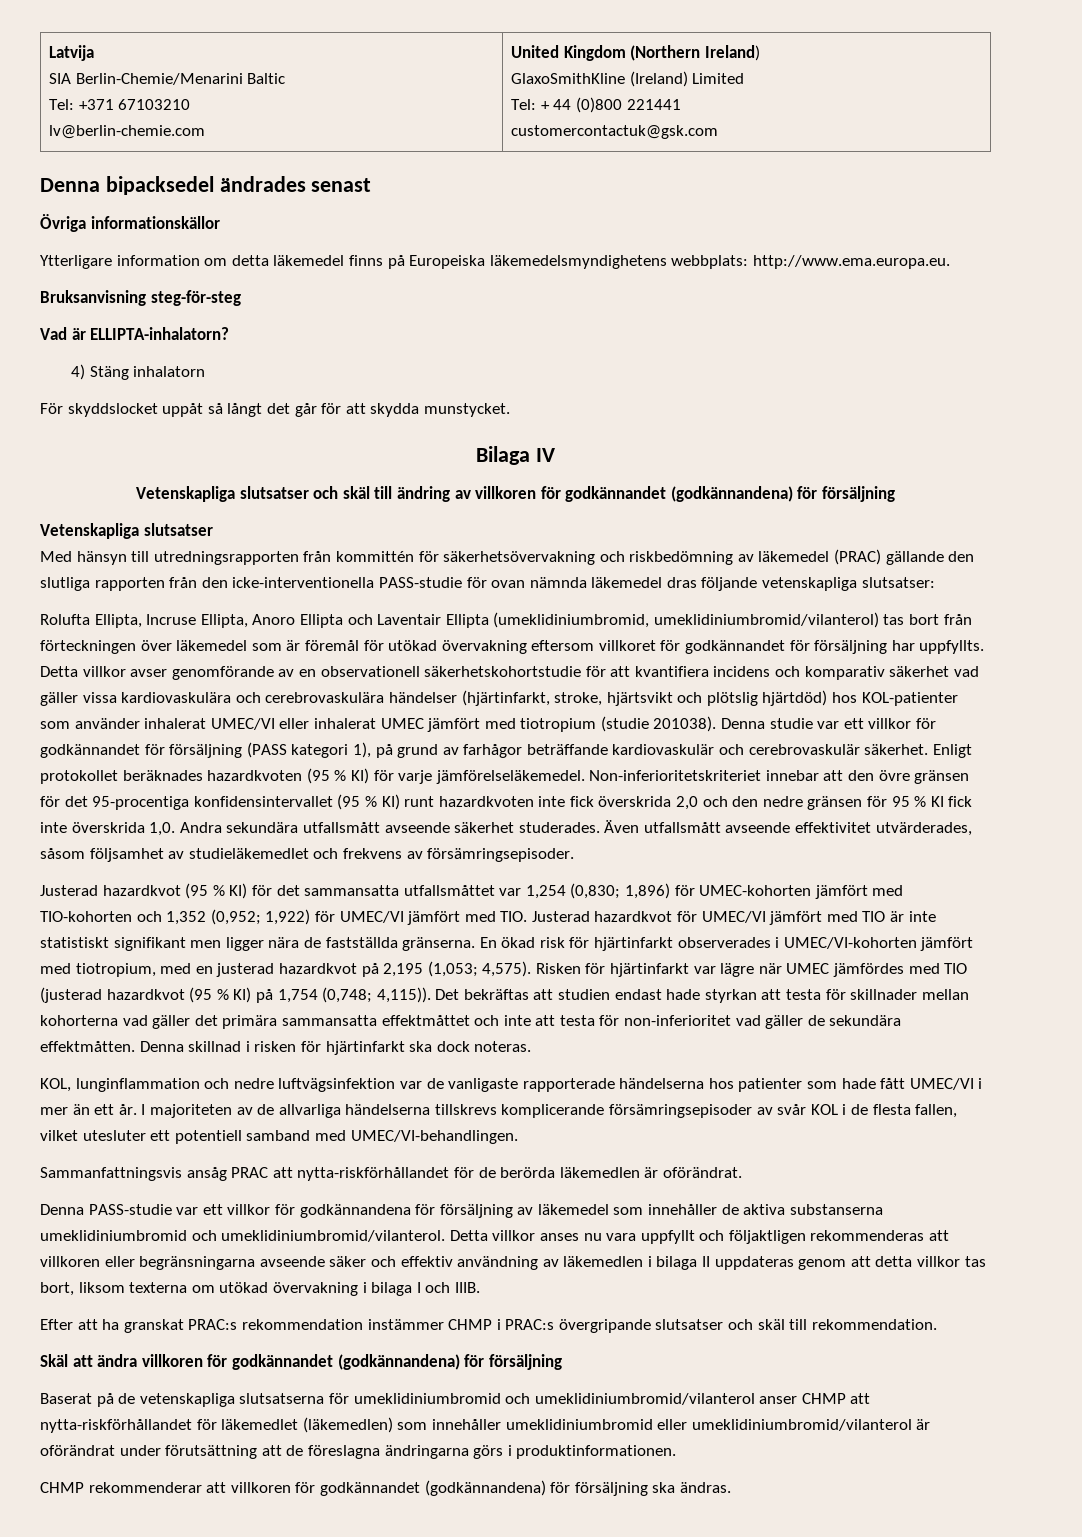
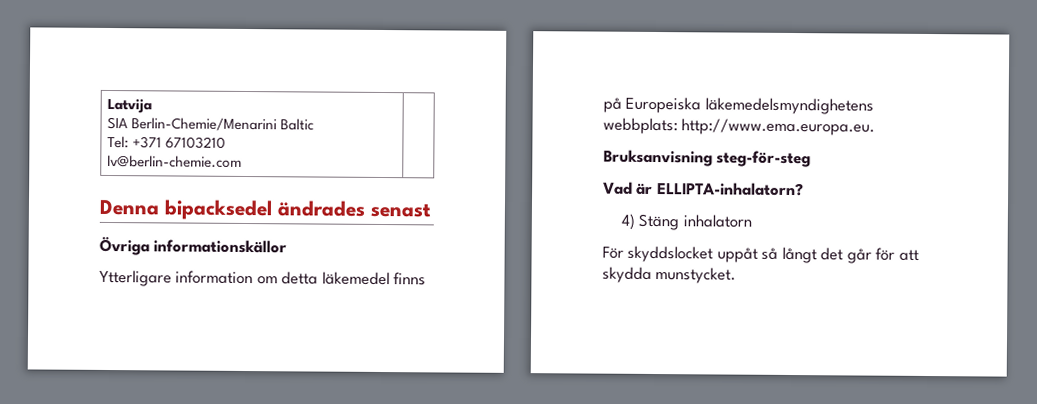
[511,45,761,61] [511,71,745,87] [511,97,681,113] [511,125,719,139] United Kingdom (Northern Ireland) // GlaxoSmithKline (Ireland) Limited // Tel: + 44 (0)800 221441 // customercontactuk@gsk.com -> (243, 161) none
[476,446,555,465] [135,486,896,502] [40,523,213,539] [40,549,975,565] [40,577,935,591] [40,612,972,628] [40,640,985,654] [40,666,979,680] [40,690,958,706] [40,716,937,732] [40,742,972,758] [40,768,970,784] [40,794,973,810] [40,820,972,836] [40,848,575,862] [40,883,904,899] [40,909,936,925] [40,937,974,951] [40,961,968,977] [40,987,969,1003] [40,1015,902,1029] [40,1041,532,1055] [40,1078,983,1092] [40,1104,958,1118] [40,1130,518,1144] [40,1167,742,1181] [40,1204,883,1218] [40,1230,950,1244] [40,1256,986,1270] [40,1282,480,1296] [40,1319,937,1333] [40,1354,562,1370] [40,1393,871,1407] [40,1417,931,1433] [40,1445,677,1459] [40,1480,731,1496] // Bilaga IV // Vetenskapliga slutsatser och skäl till ändring av villkoren för godkännandet (godkännandena) för försäljning // Vetenskapliga slutsatser // Med hänsyn till utredningsrapporten från kommittén för säkerhetsövervakning och riskbedömning av läkemedel (PRAC) gällande den slutliga rapporten från den icke-interventionella PASS-studie för ovan nämnda läkemedel dras följande vetenskapliga slutsatser: // Rolufta Ellipta, Incruse Ellipta, Anoro Ellipta och Laventair Ellipta (umeklidiniumbromid, umeklidiniumbromid/vilanterol) tas bort från förteckningen över läkemedel som är föremål för utökad övervakning eftersom villkoret för godkännandet för försäljning har uppfyllts. Detta villkor avser genomförande av en observationell säkerhetskohortstudie för att kvantifiera incidens och komparativ säkerhet vad gäller vissa kardiovaskulära och cerebrovaskulära händelser (hjärtinfarkt, stroke, hjärtsvikt och plötslig hjärtdöd) hos KOL-patienter som använder inhalerat UMEC/VI eller inhalerat UMEC jämfört med tiotropium (studie 201038). Denna studie var ett villkor för godkännandet för försäljning (PASS kategori 1), på grund av farhågor beträffande kardiovaskulär och cerebrovaskulär säkerhet. Enligt protokollet beräknades hazardkvoten (95 % KI) för varje jämförelseläkemedel. Non-inferioritetskriteriet innebar att den övre gränsen för det 95-procentiga konfidensintervallet (95 % KI) runt hazardkvoten inte fick överskrida 2,0 och den nedre gränsen för 95 % KI fick inte överskrida 1,0. Andra sekundära utfallsmått avseende säkerhet studerades. Även utfallsmått avseende effektivitet utvärderades, såsom följsamhet av studieläkemedlet och frekvens av försämringsepisoder. // Justerad hazardkvot (95 % KI) för det sammansatta utfallsmåttet var 1,254 (0,830; 1,896) för UMEC-kohorten jämfört med TIO-kohorten och 1,352 (0,952; 1,922) för UMEC/VI jämfört med TIO. Justerad hazardkvot för UMEC/VI jämfört med TIO är inte statistiskt signifikant men ligger nära de fastställda gränserna. En ökad risk för hjärtinfarkt observerades i UMEC/VI-kohorten jämfört med tiotropium, med en justerad hazardkvot på 2,195 (1,053; 4,575). Risken för hjärtinfarkt var lägre när UMEC jämfördes med TIO (justerad hazardkvot (95 % KI) på 1,754 (0,748; 4,115)). Det bekräftas att studien endast hade styrkan att testa för skillnader mellan kohorterna vad gäller det primära sammansatta effektmåttet och inte att testa för non-inferioritet vad gäller de sekundära effektmåtten. Denna skillnad i risken för hjärtinfarkt ska dock noteras. // KOL, lunginflammation och nedre luftvägsinfektion var de vanligaste rapporterade händelserna hos patienter som hade fått UMEC/VI i mer än ett år. I majoriteten av de allvarliga händelserna tillskrevs komplicerande försämringsepisoder av svår KOL i de flesta fallen, vilket utesluter ett potentiell samband med UMEC/VI-behandlingen. // Sammanfattningsvis ansåg PRAC att nytta-riskförhållandet för de berörda läkemedlen är oförändrat. // Denna PASS-studie var ett villkor för godkännandena för försäljning av läkemedel som innehåller de aktiva substanserna umeklidiniumbromid och umeklidiniumbromid/vilanterol. Detta villkor anses nu vara uppfyllt och följaktligen rekommenderas att villkoren eller begränsningarna avseende säker och effektiv användning av läkemedlen i bilaga II uppdateras genom att detta villkor tas bort, liksom texterna om utökad övervakning i bilaga I och IIIB. // Efter att ha granskat PRAC:s rekommendation instämmer CHMP i PRAC:s övergripande slutsatser och skäl till rekommendation. // Skäl att ändra villkoren för godkännandet (godkännandena) för försäljning // Baserat på de vetenskapliga slutsatserna för umeklidiniumbromid och umeklidiniumbromid/vilanterol anser CHMP att nytta-riskförhållandet för läkemedlet (läkemedlen) som innehåller umeklidiniumbromid eller umeklidiniumbromid/vilanterol är oförändrat under förutsättning att de föreslagna ändringarna görs i produktinformationen. // CHMP rekommenderar att villkoren för godkännandet (godkännandena) för försäljning ska ändras. -> (737, 275) none

